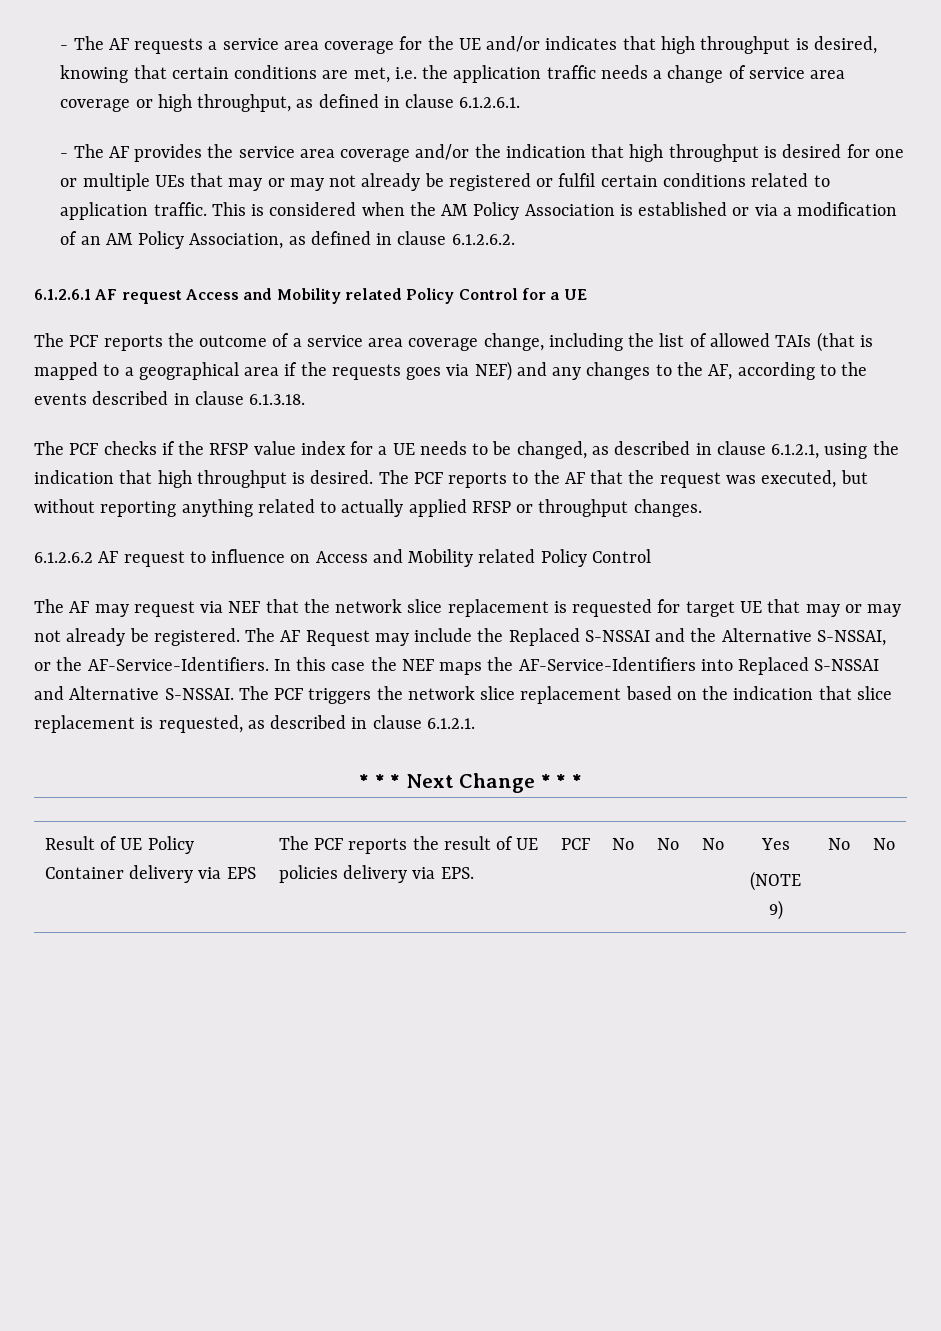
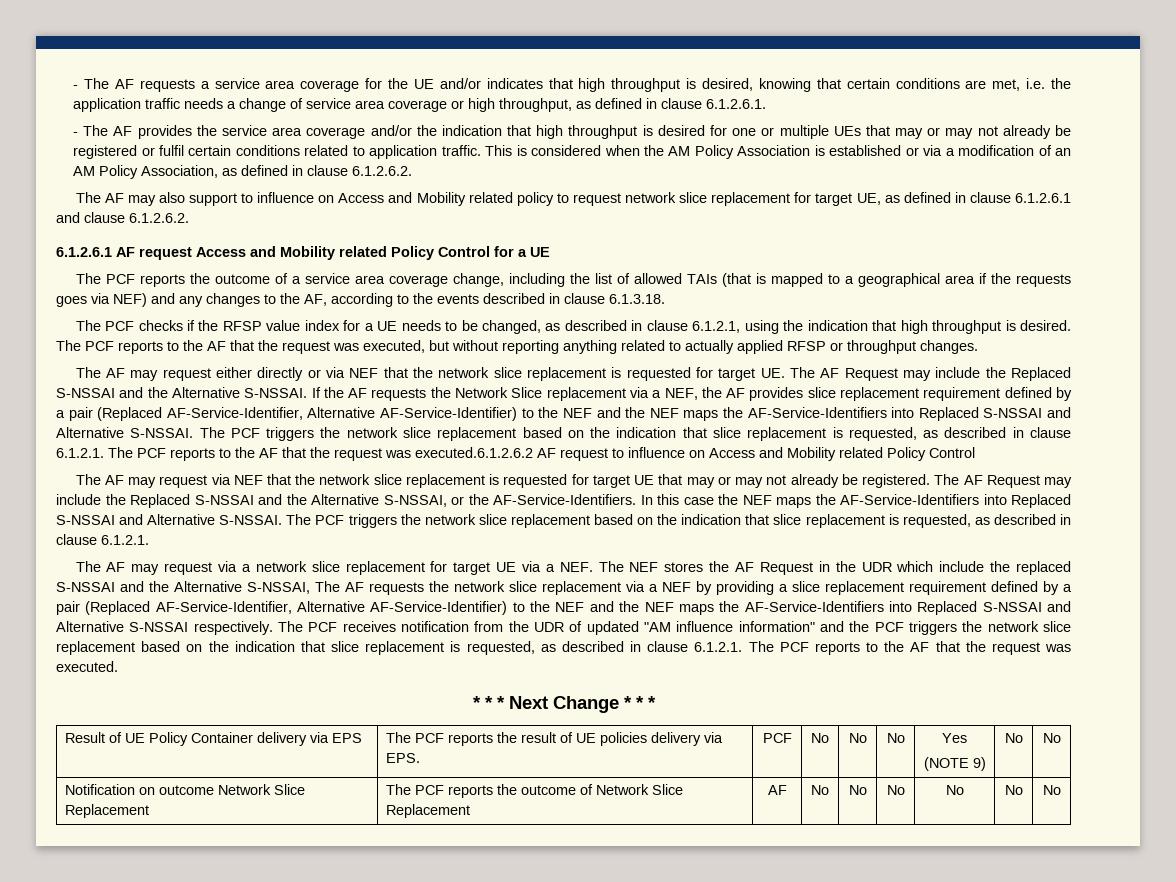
(515, 239) none -> [75,192,1072,206] [56,212,189,223] // The AF may also support to influence on Access and Mobility related policy to request network slice replacement for target UE, as defined in clause 6.1.2.6.1 and clause 6.1.2.6.2.
[34,552,93,563] 6.1.2.6.2 -> [75,367,1072,381] [56,387,1073,401] [56,407,1071,421] [56,427,1072,441] [56,447,533,461] The AF may request either directly or via NEF that the network slice replacement is requested for target UE. The AF Request may include the Replaced S-NSSAI and the Alternative S-NSSAI. If the AF requests the Network Slice replacement via a NEF, the AF provides slice replacement requirement defined by a pair (Replaced AF-Service-Identifier, Alternative AF-Service-Identifier) to the NEF and the NEF maps the AF-Service-Identifiers into Replaced S-NSSAI and Alternative S-NSSAI. The PCF triggers the network slice replacement based on the indication that slice replacement is requested, as described in clause 6.1.2.1. The PCF reports to the AF that the request was executed.6.1.2.6.2
(475, 723) none -> [75,561,1071,575] [56,581,1072,595] [56,601,1072,615] [56,621,1072,635] [56,641,1071,655] [56,661,118,672] // The AF may request via a network slice replacement for target UE via a NEF. The NEF stores the AF Request in the UDR which include the replaced S-NSSAI and the Alternative S-NSSAI, The AF requests the network slice replacement via a NEF by providing a slice replacement requirement defined by a pair (Replaced AF-Service-Identifier, Alternative AF-Service-Identifier) to the NEF and the NEF maps the AF-Service-Identifiers into Replaced S-NSSAI and Alternative S-NSSAI respectively. The PCF receives notification from the UDR of updated "AM influence information" and the PCF triggers the network slice replacement based on the indication that slice replacement is requested, as described in clause 6.1.2.1. The PCF reports to the AF that the request was executed.
(895, 844) none -> [65,784,306,795] [65,804,150,818] [386,784,684,798] [386,804,471,818] [767,785,787,795] [811,785,829,795] [848,785,867,795] [886,785,905,795] [945,785,964,795] [1004,785,1023,795] [1042,785,1061,795] // Notification on outcome Network Slice Replacement | The PCF reports the outcome of Network Slice Replacement | AF | No | No | No | No | No | No

